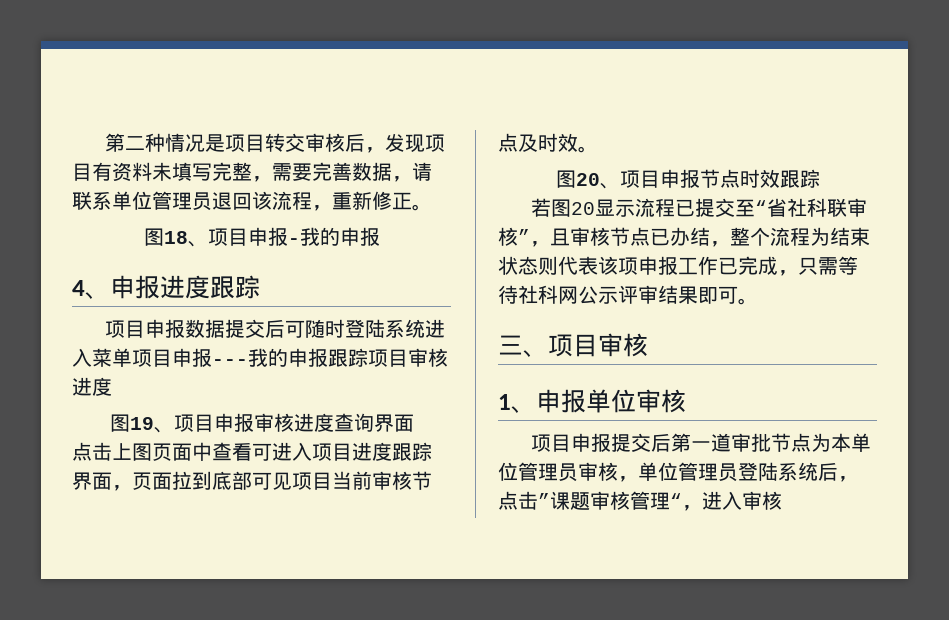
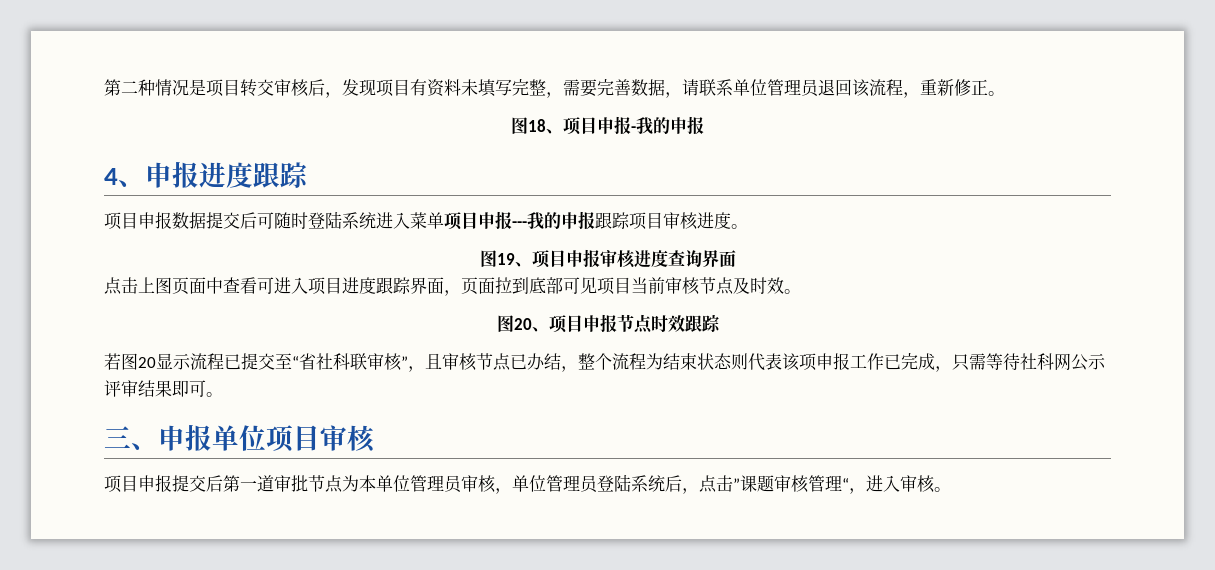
(112, 386) none -> [731,224,748,229] 。
[548,333,648,357] [498,394,536,413] 项目审核 // 1、 -> (158, 446) none
(636, 401) none -> [266,425,320,452] 项目
(782, 500) none -> [934,487,951,492] 。

